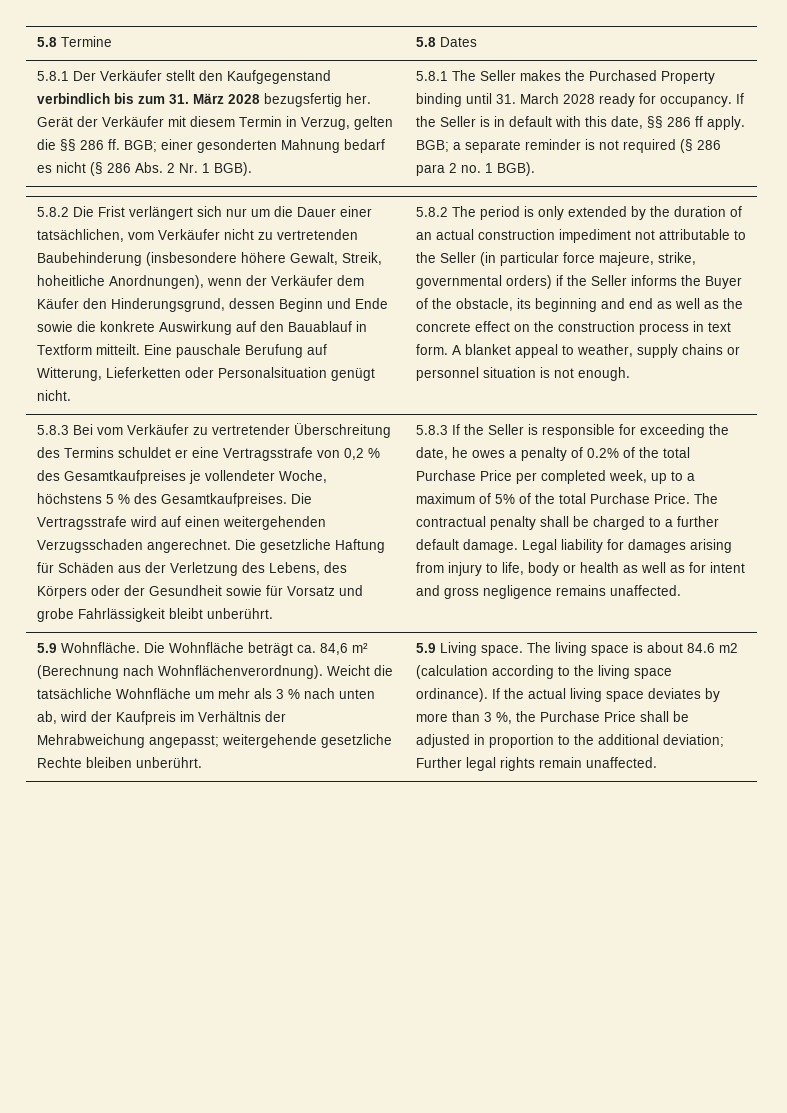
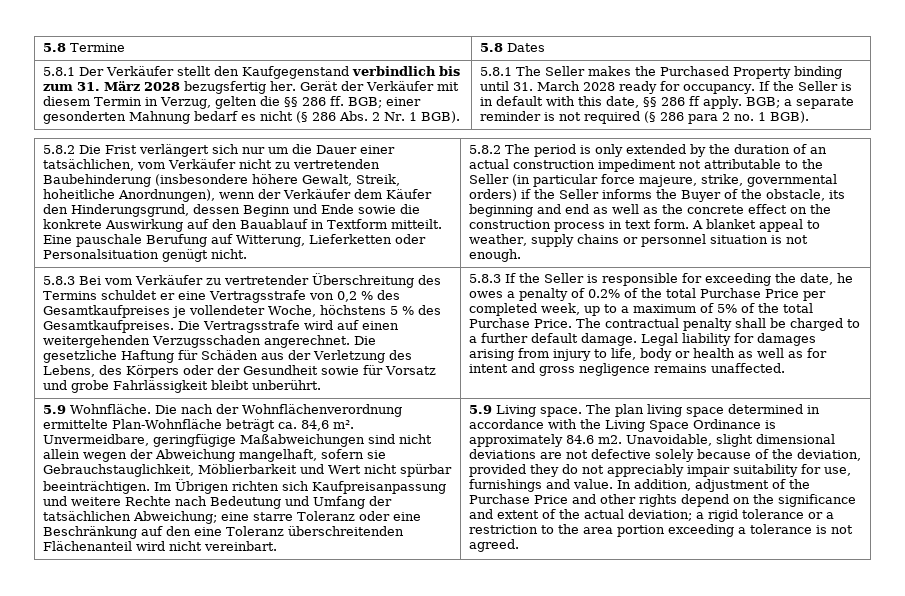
[168,642,368,656] [36,665,393,679] [36,688,375,699] [36,711,286,725] [36,734,392,748] [36,757,202,768] Wohnfläche beträgt ca. 84,6 m² (Berechnung nach Wohnflächenverordnung). Weicht die tatsächliche Wohnfläche um mehr als 3 % nach unten ab, wird der Kaufpreis im Verhältnis der Mehrabweichung angepasst; weitergehende gesetzliche Rechte bleiben unberührt. -> [181,404,403,417] [43,419,355,432] [43,434,433,447] [43,449,387,462] [43,464,453,477] [43,479,447,494] [43,496,393,509] [43,511,422,524] [43,526,405,539] [43,541,278,551] nach der Wohnflächenverordnung ermittelte Plan-Wohnfläche beträgt ca. 84,6 m². Unvermeidbare, geringfügige Maßabweichungen sind nicht allein wegen der Abweichung mangelhaft, sofern sie Gebrauchstauglichkeit, Möblierbarkeit und Wert nicht spürbar beeinträchtigen. Im Übrigen richten sich Kaufpreisanpassung und weitere Rechte nach Bedeutung und Umfang der tatsächlichen Abweichung; eine starre Toleranz oder eine Beschränkung auf den eine Toleranz überschreitenden Flächenanteil wird nicht vereinbart.
[554,642,738,656] [415,665,672,679] [415,688,720,702] [415,711,689,724] [415,734,724,748] [415,757,657,771] living space is about 84.6 m2 (calculation according to the living space ordinance). If the actual living space deviates by more than 3 %, the Purchase Price shall be adjusted in proportion to the additional deviation; Further legal rights remain unaffected. -> [615,404,821,417] [469,419,777,432] [469,434,836,447] [469,449,862,462] [469,464,852,477] [469,479,811,492] [469,494,857,507] [469,509,835,522] [469,524,854,537] [469,539,520,552] plan living space determined in accordance with the Living Space Ordinance is approximately 84.6 m2. Unavoidable, slight dimensional deviations are not defective solely because of the deviation, provided they do not appreciably impair suitability for use, furnishings and value. In addition, adjustment of the Purchase Price and other rights depend on the significance and extent of the actual deviation; a rigid tolerance or a restriction to the area portion exceeding a tolerance is not agreed.

